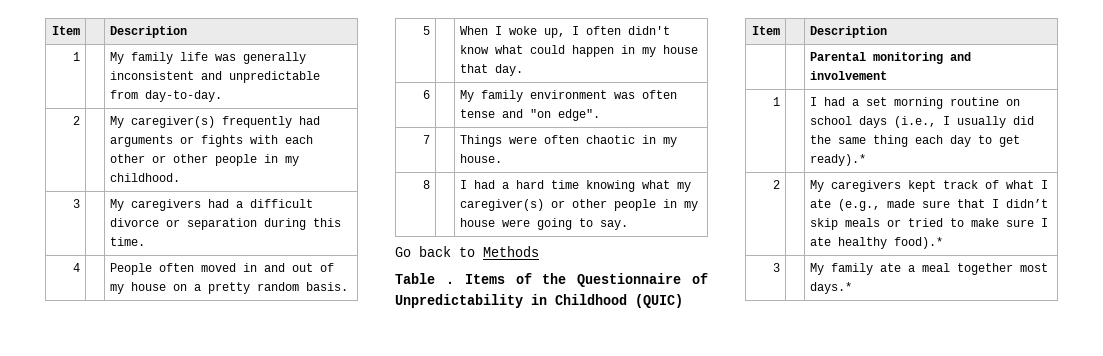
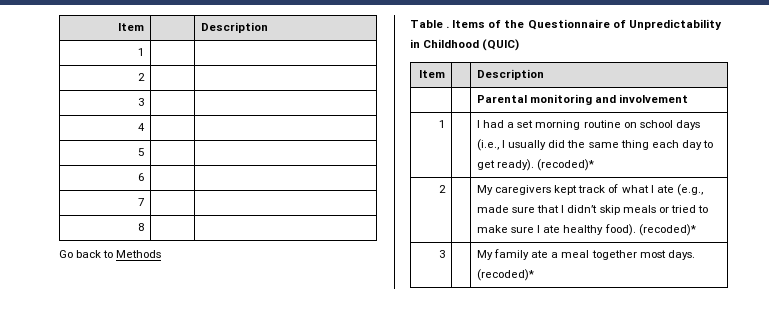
[109,52,306,64] [109,71,320,83] [109,90,222,102] [73,116,81,125] [109,116,320,128] [109,135,313,147] [109,154,299,166] [109,173,180,182] [73,199,81,208] [109,199,313,211] [109,218,341,230] [109,237,145,246] [73,263,81,272] [109,263,334,275] [109,282,348,294] [423,26,431,35] [459,26,670,38] [459,45,698,57] [459,64,523,76] [423,90,431,99] [459,90,677,102] [459,109,600,121] [423,135,431,144] [459,135,677,147] [459,154,502,163] [423,180,431,189] [459,180,691,192] [459,199,698,211] [459,218,628,230] My family life was generally inconsistent and unpredictable from day-to-day. // 2 | | My caregiver(s) frequently had arguments or fights with each other or other people in my childhood. // 3 | | My caregivers had a difficult divorce or separation during this time. // 4 | | People often moved in and out of my house on a pretty random basis. // 5 | | When I woke up, I often didn't know what could happen in my house that day. // 6 | | My family environment was often tense and "on edge". // 7 | | Things were often chaotic in my house. // 8 | | I had a hard time knowing what my caregiver(s) or other people in my house were going to say. -> [137,73,145,81] [137,98,144,106] [137,123,145,131] [137,148,144,156] [137,173,144,181] [137,198,144,206] [137,223,144,231] // 2 | | // 3 | | // 4 | | // 5 | | // 6 | | // 7 | | // 8 | |
[809,154,866,166] ready).* -> [497,159,595,171] ready). (recoded)*
[893,237,943,249] food).* -> [604,224,696,236] food). (recoded)*
[809,282,852,294] days.* -> [667,250,695,260] [477,269,535,281] days. (recoded)*

